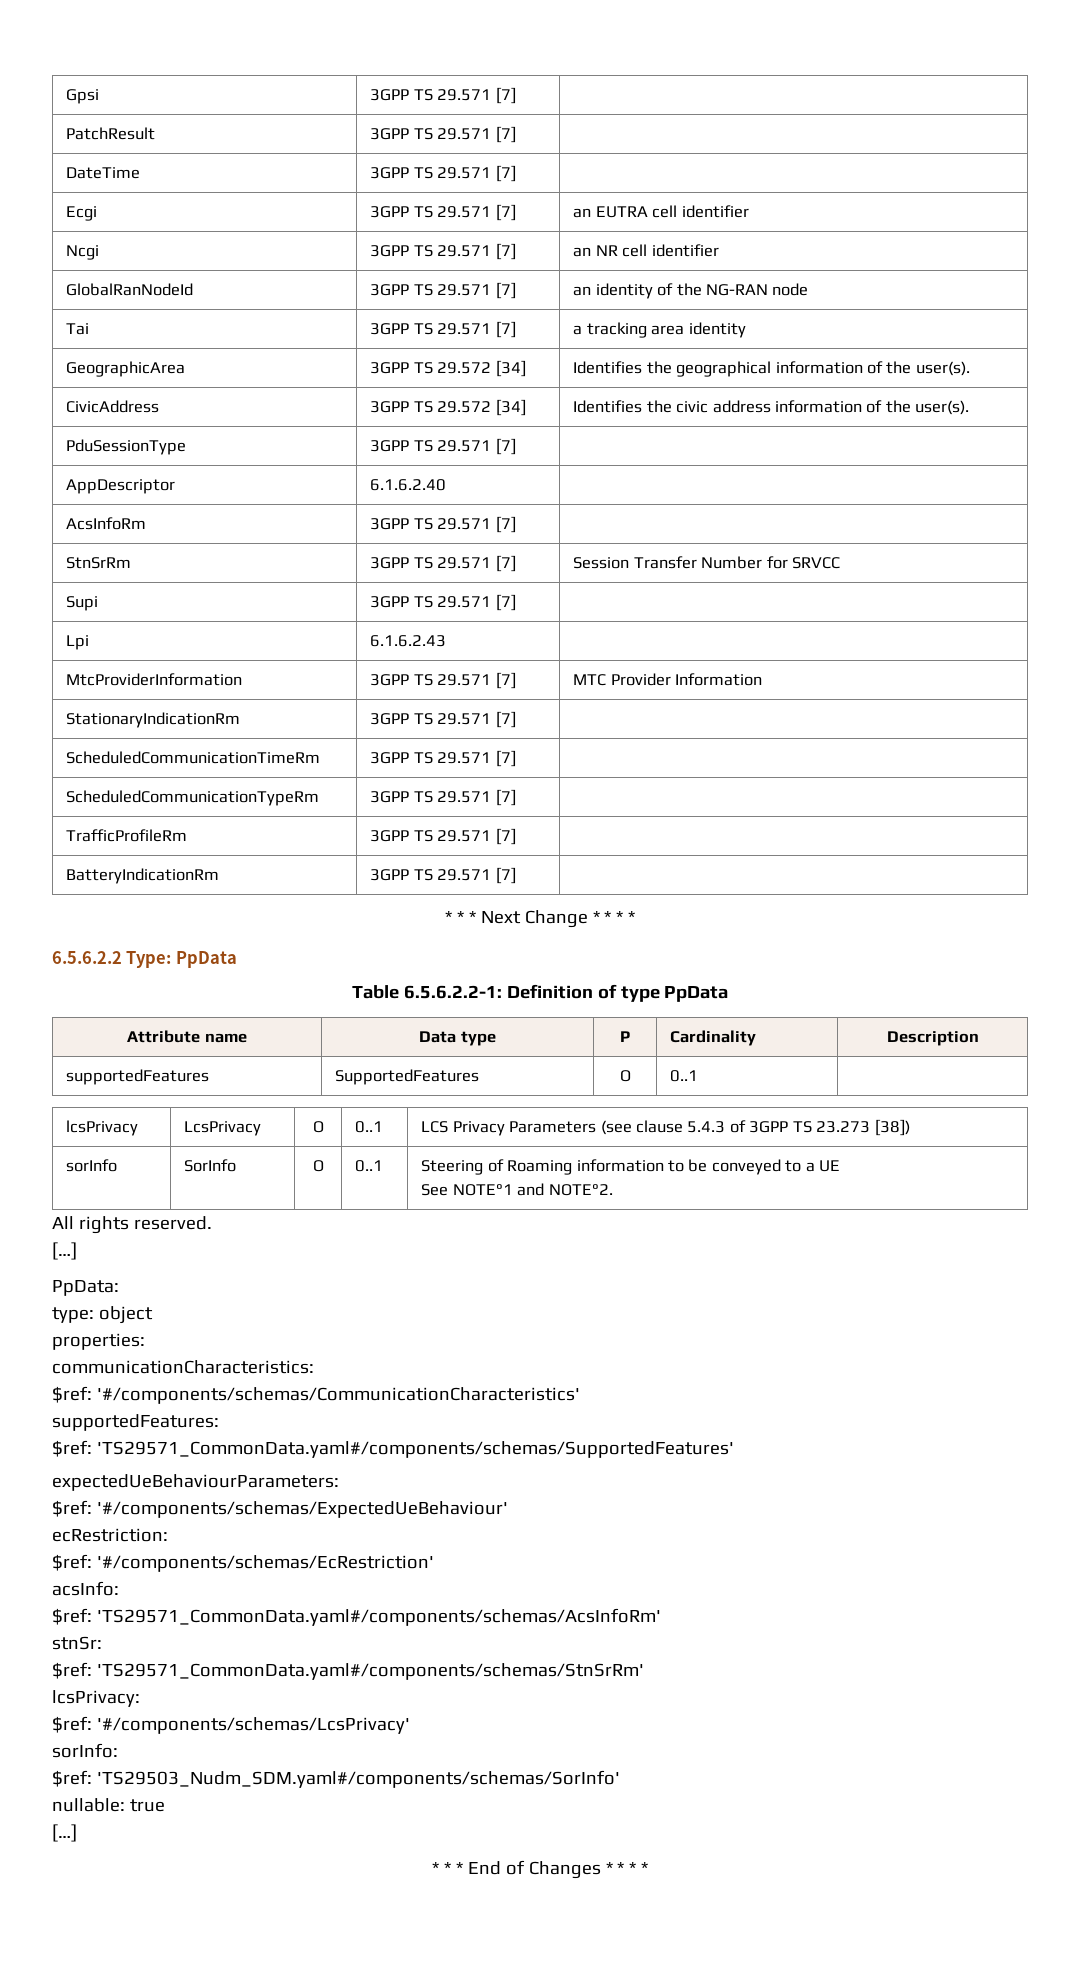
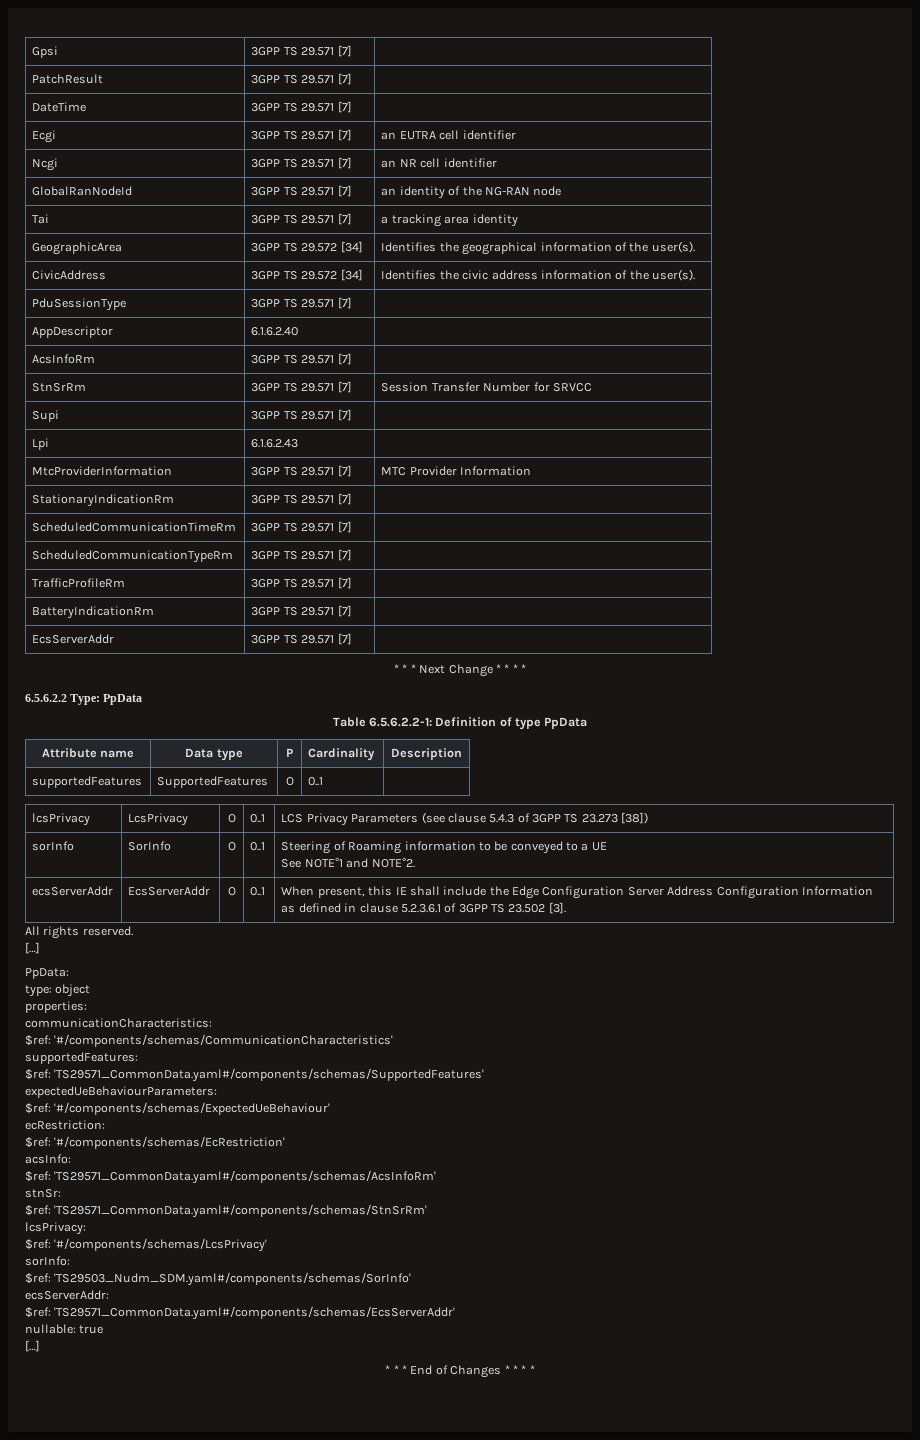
(516, 875) none -> [32,634,115,644] [251,633,352,645] // EcsServerAddr | 3GPP TS 29.571 [7] |
(613, 1190) none -> [32,886,114,896] [128,886,211,896] [227,887,236,896] [250,887,266,896] [281,886,873,899] [281,902,566,914] // ecsServerAddr | EcsServerAddr | O | 0..1 | When present, this IE shall include the Edge Configuration Server Address Configuration Information as defined in clause 5.2.3.6.1 of 3GPP TS 23.502 [3].
(620, 1779) none -> [25,1290,109,1300] [25,1306,456,1320] // ecsServerAddr: // $ref: 'TS29571_CommonData.yaml#/components/schemas/EcsServerAddr'

